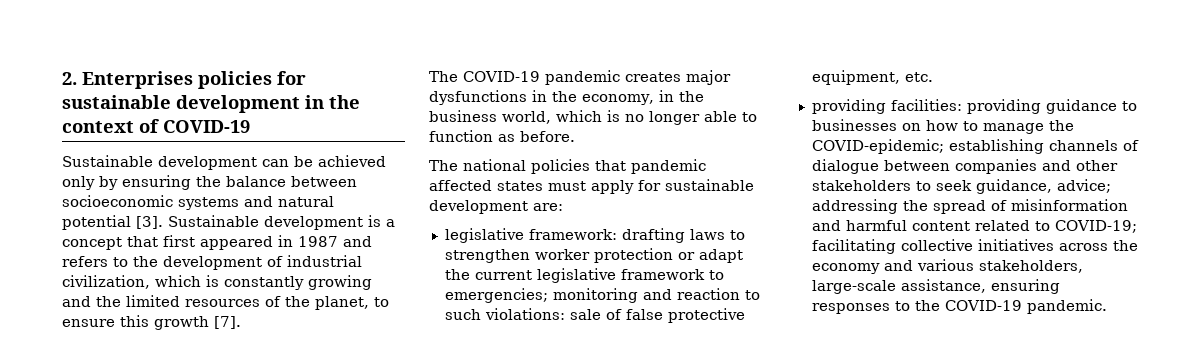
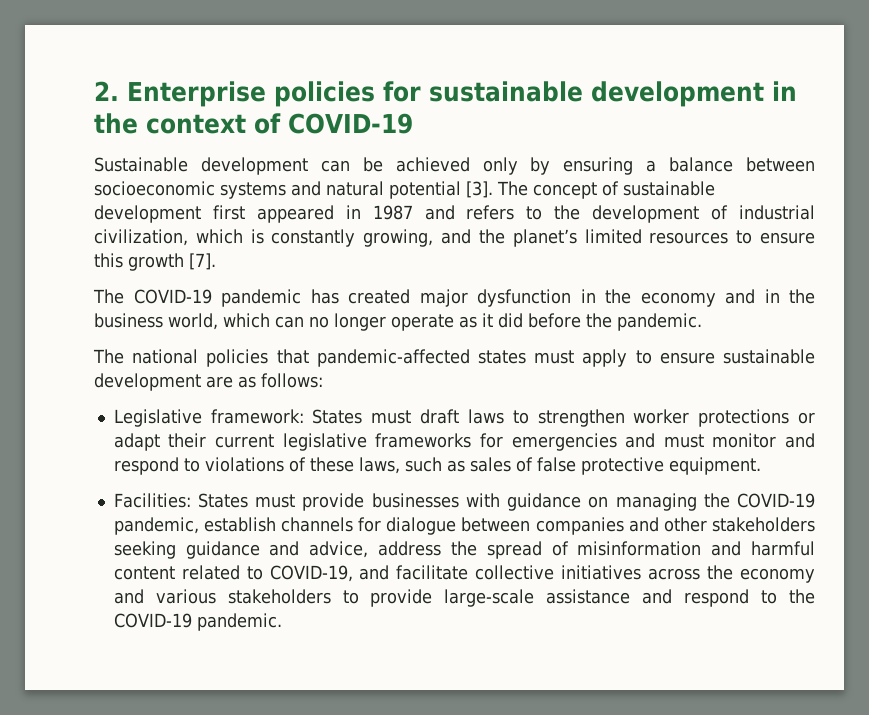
[82,71,193,89] Enterprises -> [127,81,266,107] Enterprise
[196,176,221,187] the -> [646,160,657,172] a
[168,215,395,230] [62,236,158,250] Sustainable development is a concept that -> [497,181,715,199] [94,205,201,223] The concept of sustainable development
[308,275,372,290] growing -> [363,229,434,247] growing,
(121, 301) none -> [512,229,577,247] planet’s
[265,296,369,310] of the planet, -> (729, 238) none
[625,70,731,85] [429,90,654,105] creates major dysfunctions in the economy, -> [310,289,755,307] has created major dysfunction in the economy and
[607,110,620,122] is -> [275,316,304,328] can
[704,111,757,122] [429,130,575,142] able to function as before. -> [391,313,702,331] operate as it did before the pandemic.
[631,159,706,174] [429,180,492,191] pandemic affected -> [316,349,470,367] pandemic-affected
[638,179,754,191] [429,200,563,214] [444,228,685,243] for sustainable development are: // legislative framework: drafting -> [635,349,815,364] [94,373,323,391] [113,409,460,427] to ensure sustainable development are as follows: // Legislative framework: States must draft
[593,248,673,263] protection -> [698,409,790,427] protections
[444,269,470,280] the -> [168,433,207,448] their
[620,269,724,280] [444,288,760,303] [444,308,745,323] [811,70,933,85] [811,99,1137,114] [811,119,1074,134] [811,139,1139,154] framework to emergencies; monitoring and reaction to such violations: sale of false protective equipment, etc. // providing facilities: providing guidance to businesses on how to manage the COVID-epidemic; establishing channels of -> [375,433,815,451] [113,457,761,475] [113,493,816,511] [113,517,382,535] frameworks for emergencies and must monitor and respond to violations of these laws, such as sales of false protective equipment. // Facilities: States must provide businesses with guidance on managing the COVID-19 pandemic, establish channels for
[915,179,1111,194] [811,199,898,214] to seek guidance, advice; addressing -> [113,541,442,559] seeking guidance and advice, address
[1054,220,1137,233] [811,239,896,254] COVID-19; facilitating -> [269,565,469,582] COVID-19, and facilitate
[978,260,1083,273] [811,279,1060,294] [811,303,890,314] stakeholders, large-scale assistance, ensuring responses -> [227,589,750,607] stakeholders to provide large-scale assistance and respond

